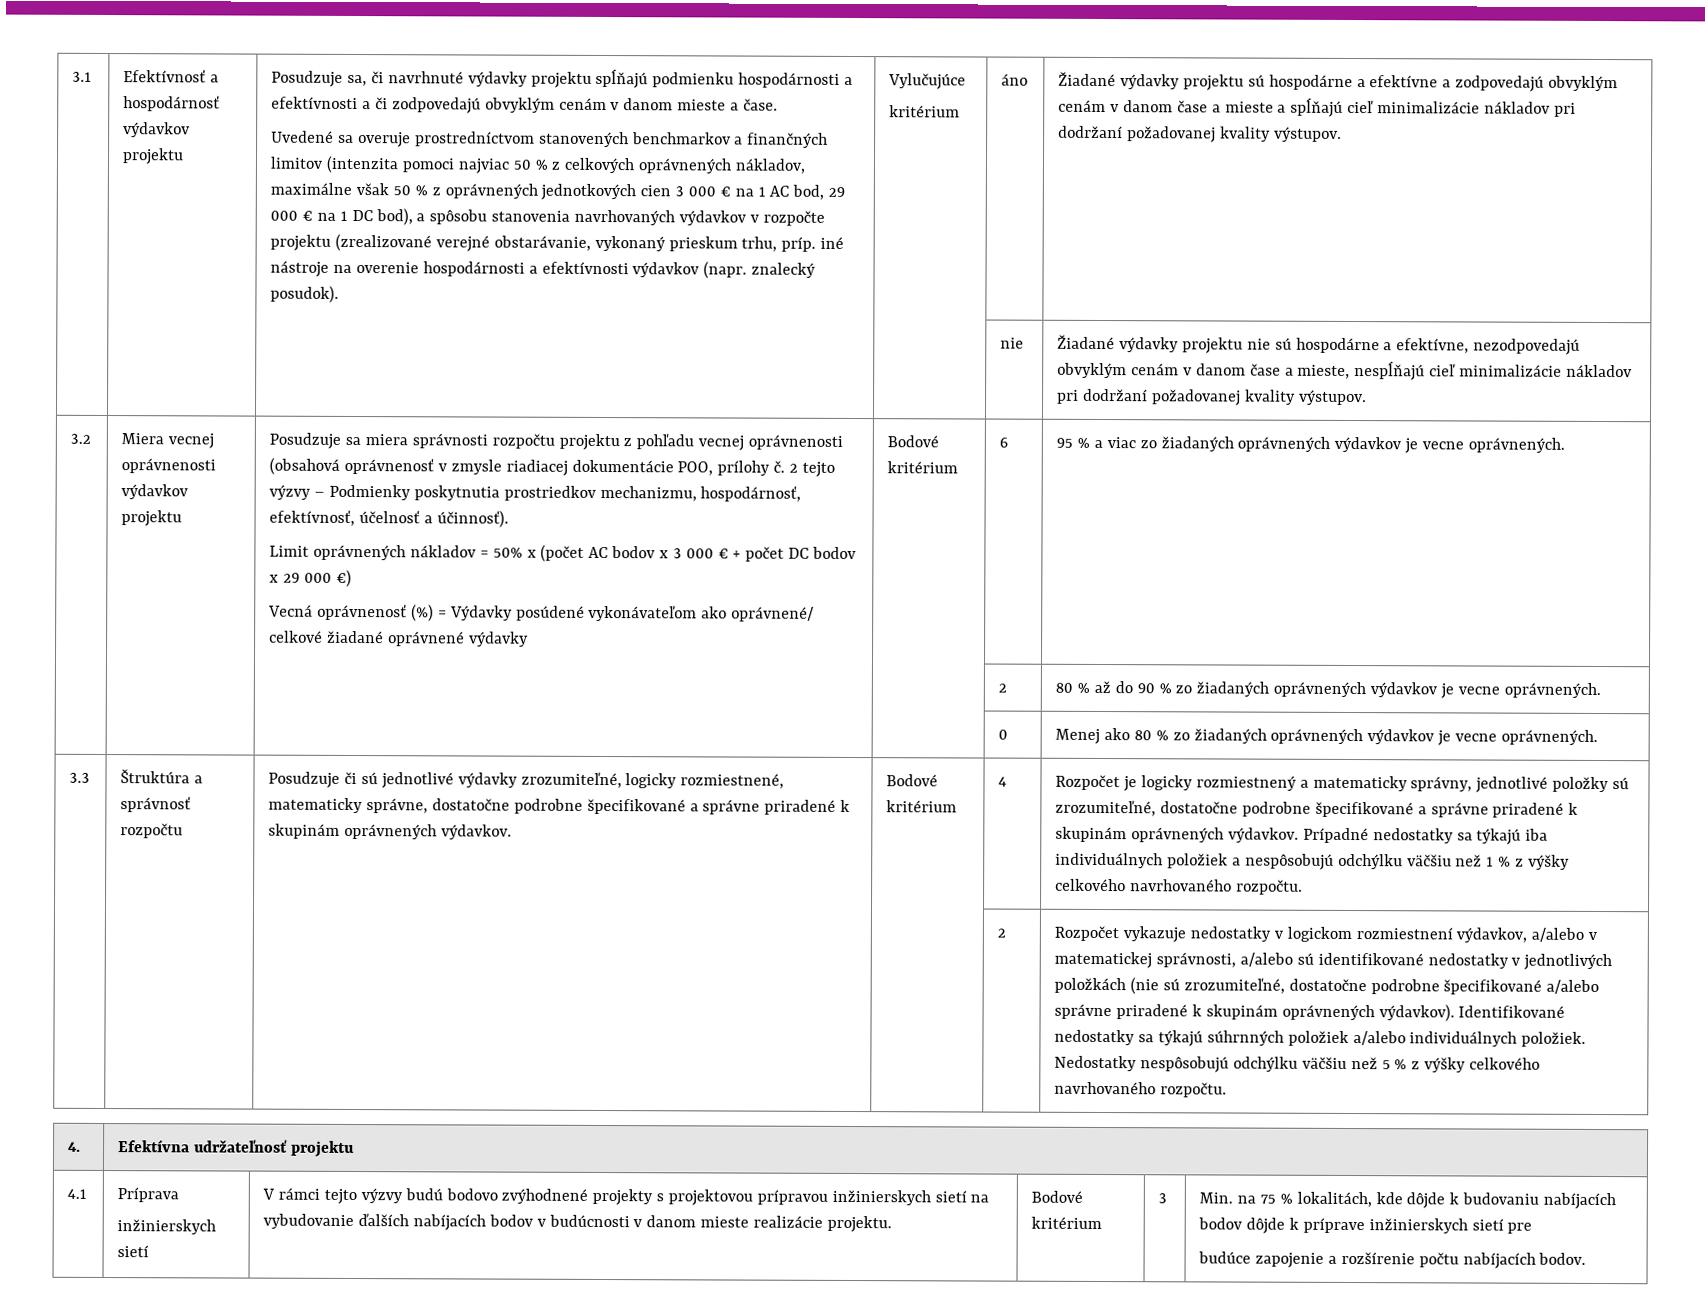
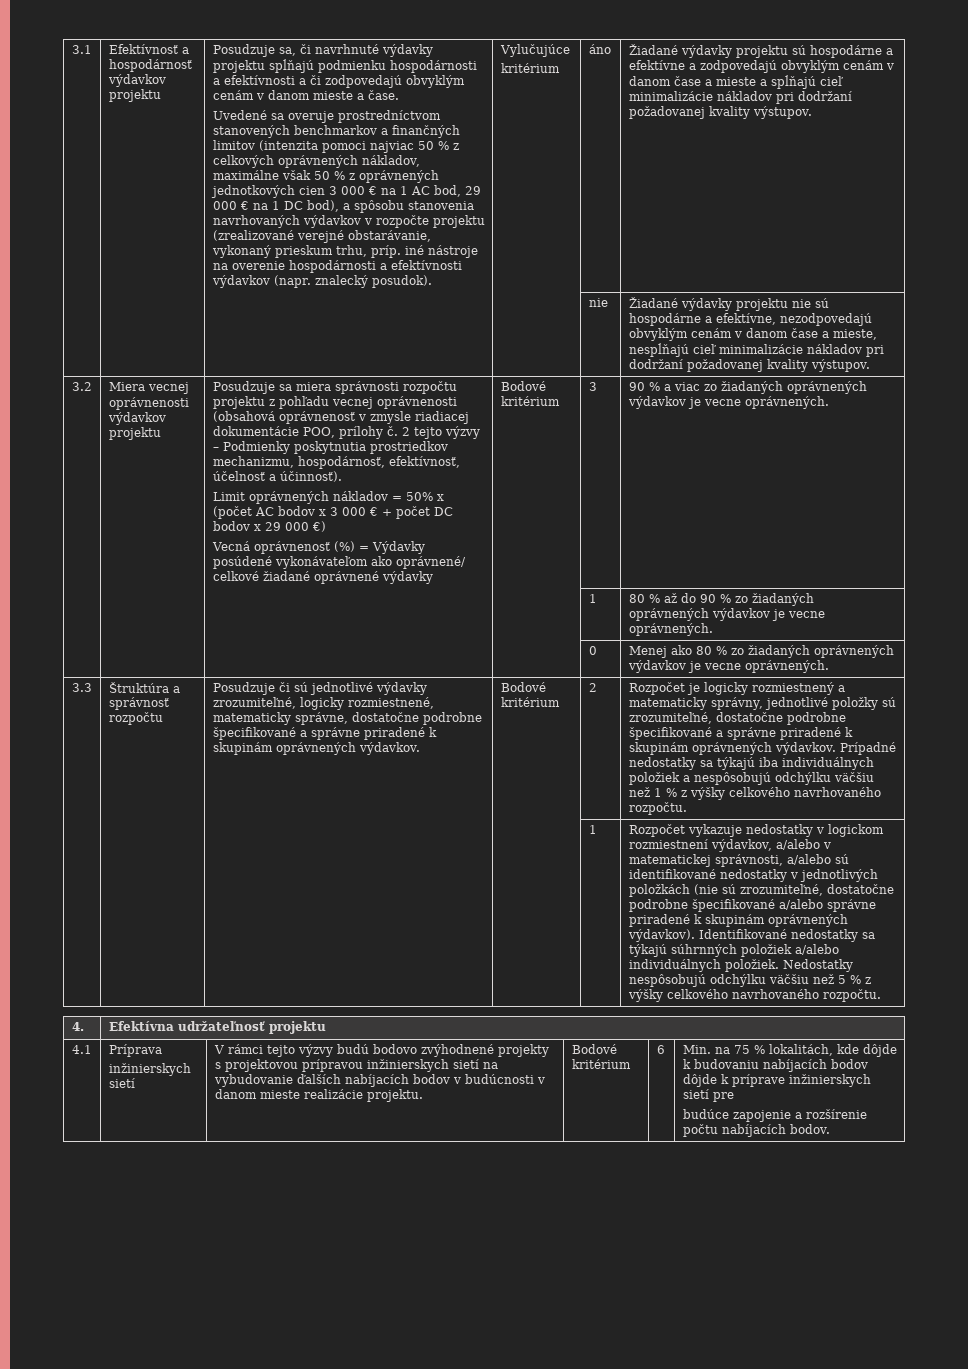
[999,437,1009,448] [1056,437,1074,448] 6 | 95 -> [588,382,597,391] [628,382,645,391] 3 | 90
[998,683,1008,693] 2 -> [588,594,597,603] 1
[998,776,1008,787] 4 -> [588,683,597,692] 2
[997,928,1007,938] 2 -> [588,825,597,834] 1
[1158,1193,1168,1204] 3 -> [656,1045,665,1054] 6

